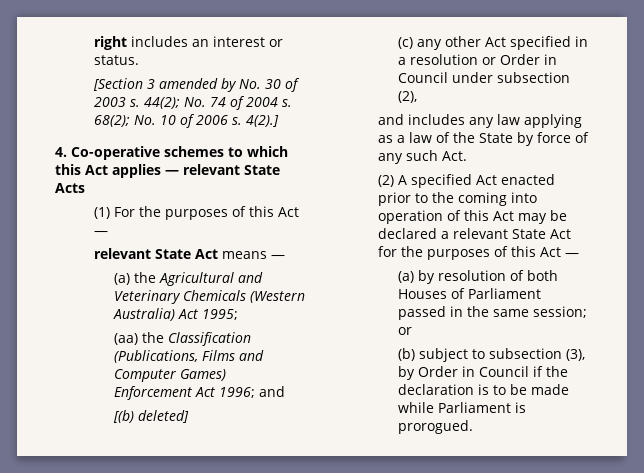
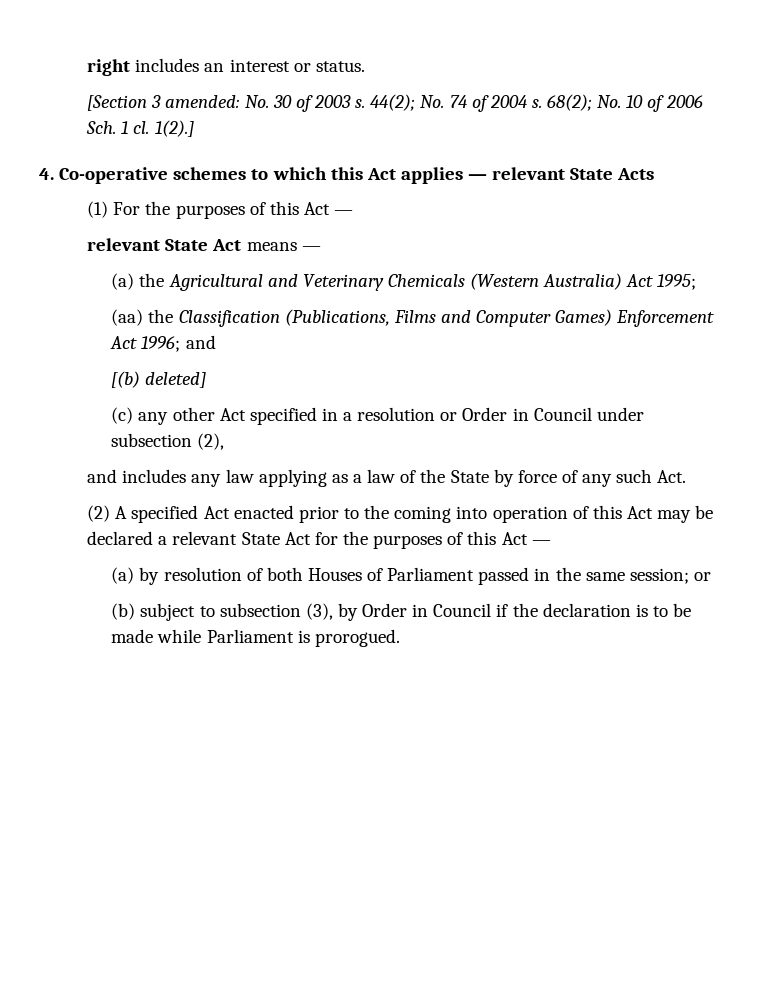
[159,78,238,92] amended by -> [165,95,240,108] amended:
[232,115,280,127] s. 4(2).] -> [86,120,194,137] Sch. 1 cl. 1(2).]

